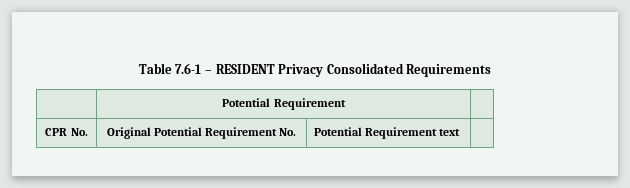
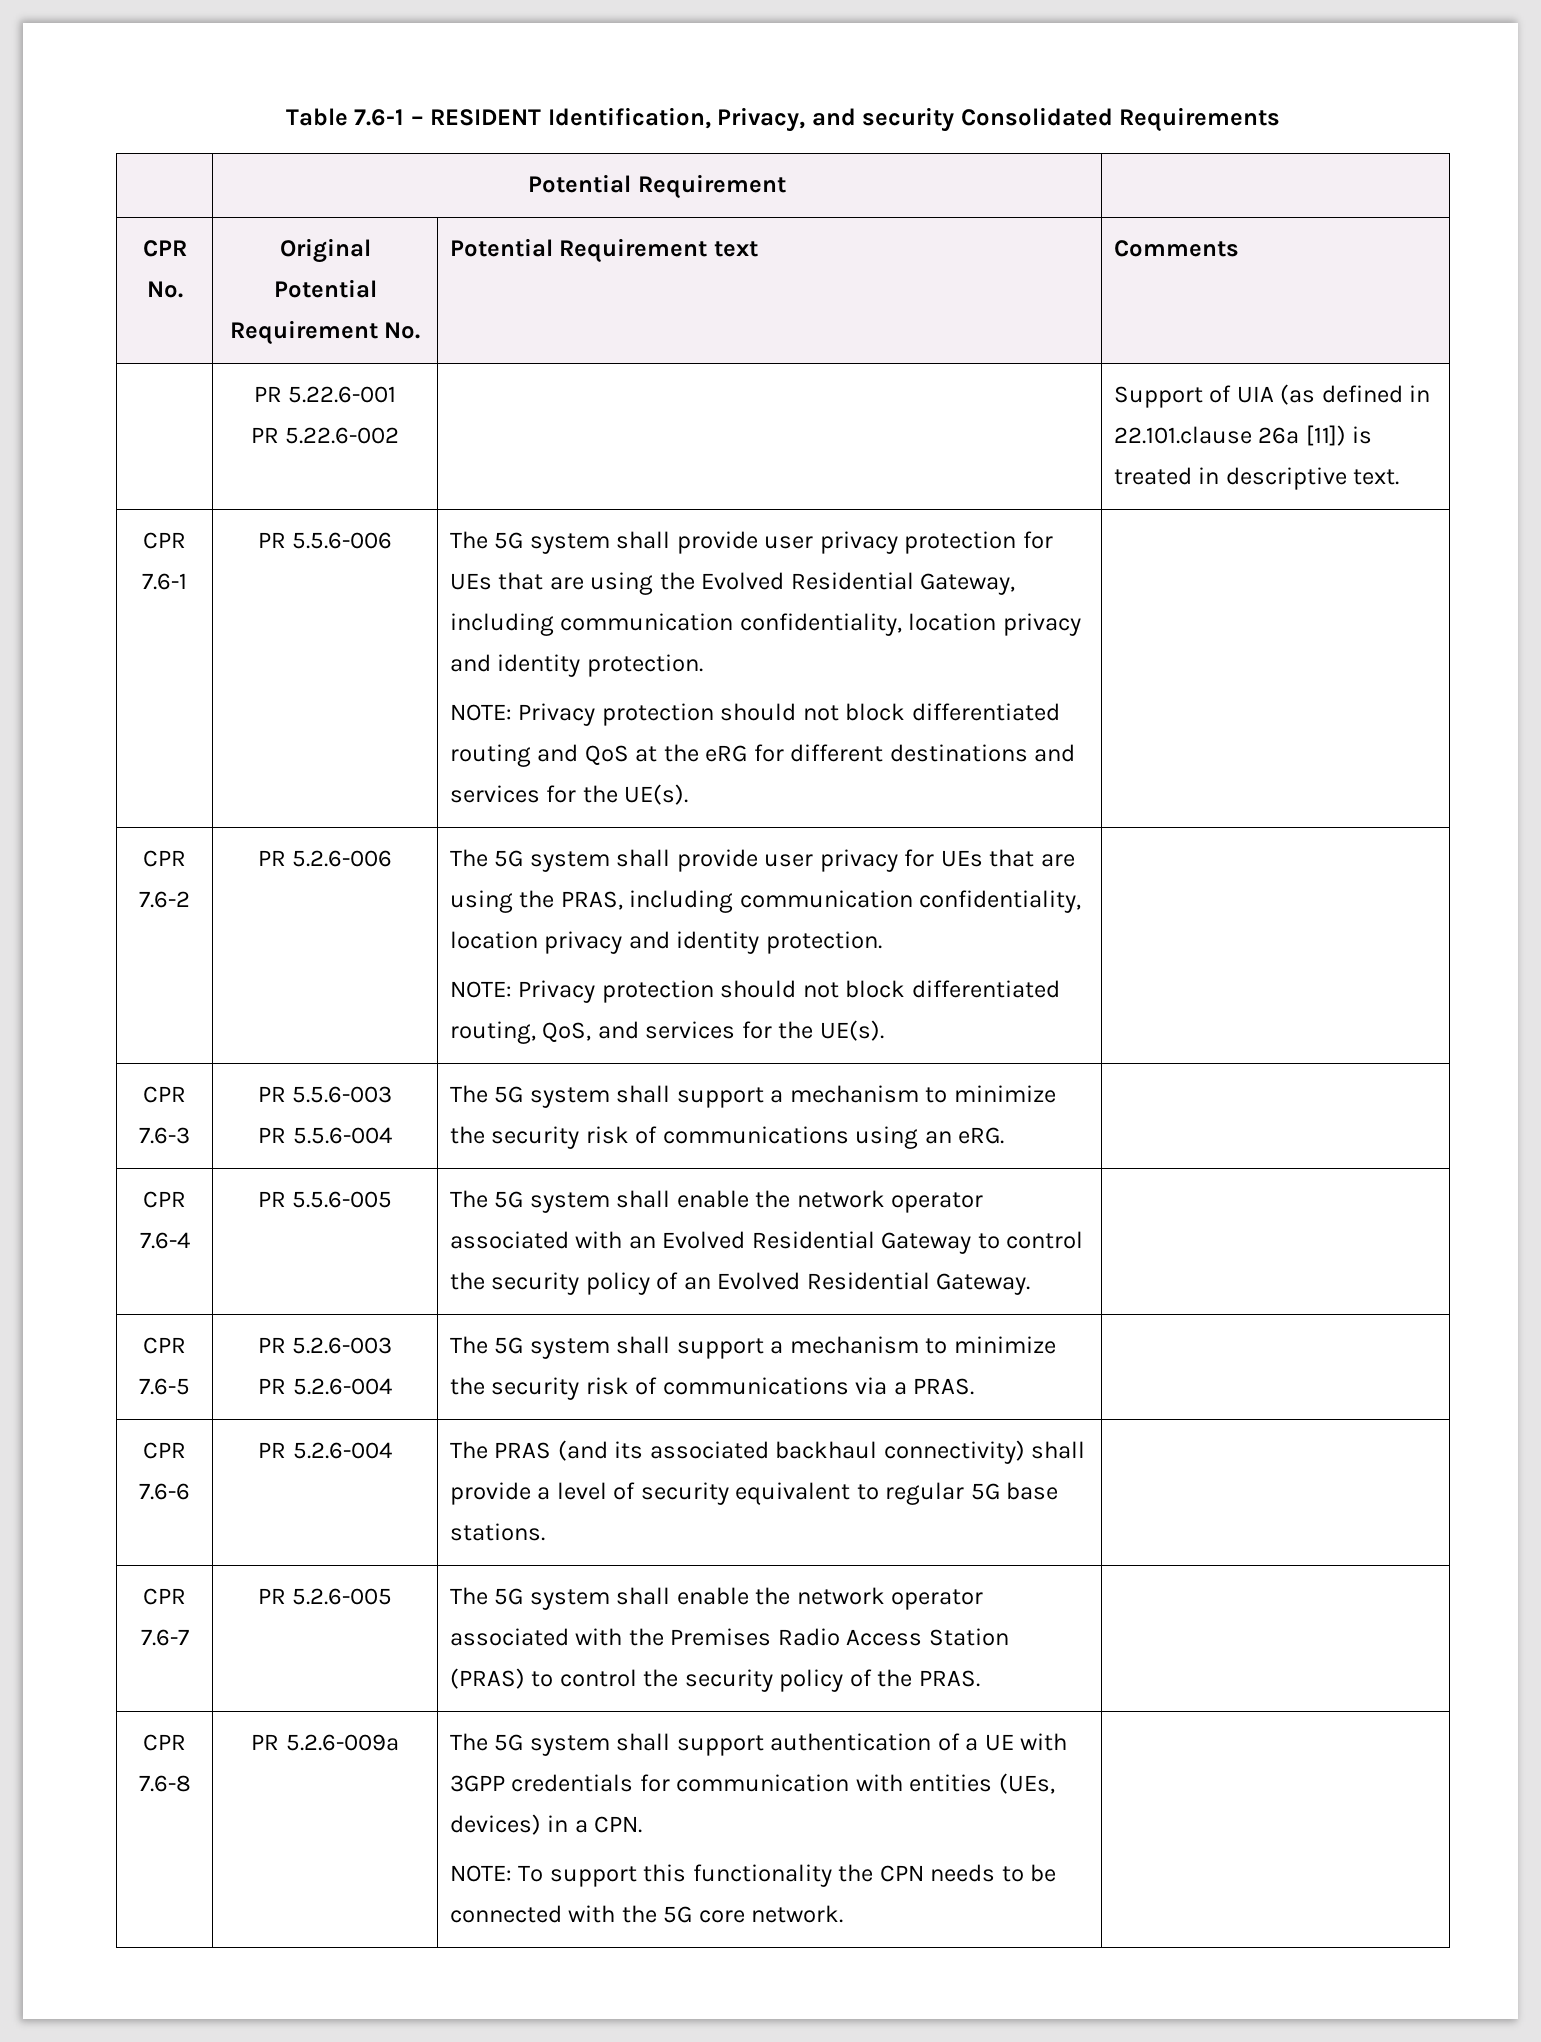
[278,64,324,77] Privacy -> [547,107,955,132] Identification, Privacy, and security
(461, 132) none -> [1113,240,1239,257] [253,386,397,403] [250,427,400,444] [1113,384,1431,408] [1113,425,1373,446] [1113,467,1400,490] [143,532,186,549] [142,573,187,590] [257,532,393,549] [449,531,1053,554] [449,572,1016,595] [449,613,1081,636] [449,654,703,677] [449,703,1060,726] [449,744,1076,767] [449,784,689,805] [143,850,186,867] [139,891,190,908] [257,850,393,867] [449,849,1075,872] [449,890,1082,913] [449,931,882,954] [449,980,1060,1003] [449,1020,884,1044] [143,1086,186,1103] [139,1127,190,1144] [257,1086,393,1103] [258,1127,392,1144] [449,1085,1056,1108] [449,1126,1005,1149] [143,1191,186,1208] [139,1232,190,1249] [257,1191,393,1208] [449,1190,984,1213] [449,1231,1084,1254] [449,1272,1031,1295] [143,1337,186,1354] [139,1378,190,1395] [257,1337,393,1354] [258,1378,392,1395] [449,1336,1056,1359] [449,1377,975,1400] [143,1442,186,1459] [139,1483,190,1500] [258,1442,392,1459] [449,1440,1086,1464] [449,1482,1059,1505] [449,1523,545,1541] [143,1588,186,1605] [140,1629,189,1646] [257,1588,393,1605] [449,1587,984,1610] [449,1628,1009,1646] [449,1668,980,1692] [143,1734,186,1751] [138,1775,191,1792] [251,1734,399,1751] [449,1733,1068,1756] [449,1773,1055,1794] [449,1814,643,1835] [449,1864,1057,1887] [449,1905,844,1923] | Comments // | PR 5.22.6-001 // PR 5.22.6-002 | | Support of UIA (as defined in 22.101.clause 26a [11]) is treated in descriptive text. // CPR 7.6-1 | PR 5.5.6-006 | The 5G system shall provide user privacy protection for UEs that are using the Evolved Residential Gateway, including communication confidentiality, location privacy and identity protection. // NOTE: Privacy protection should not block differentiated routing and QoS at the eRG for different destinations and services for the UE(s). | // CPR 7.6-2 | PR 5.2.6-006 | The 5G system shall provide user privacy for UEs that are using the PRAS, including communication confidentiality, location privacy and identity protection. // NOTE: Privacy protection should not block differentiated routing, QoS, and services for the UE(s). | // CPR 7.6-3 | PR 5.5.6-003 // PR 5.5.6-004 | The 5G system shall support a mechanism to minimize the security risk of communications using an eRG. | // CPR 7.6-4 | PR 5.5.6-005 | The 5G system shall enable the network operator associated with an Evolved Residential Gateway to control the security policy of an Evolved Residential Gateway. | // CPR 7.6-5 | PR 5.2.6-003 // PR 5.2.6-004 | The 5G system shall support a mechanism to minimize the security risk of communications via a PRAS. | // CPR 7.6-6 | PR 5.2.6-004 | The PRAS (and its associated backhaul connectivity) shall provide a level of security equivalent to regular 5G base stations. | // CPR 7.6-7 | PR 5.2.6-005 | The 5G system shall enable the network operator associated with the Premises Radio Access Station (PRAS) to control the security policy of the PRAS. | // CPR 7.6-8 | PR 5.2.6-009a | The 5G system shall support authentication of a UE with 3GPP credentials for communication with entities (UEs, devices) in a CPN. // NOTE: To support this functionality the CPN needs to be connected with the 5G core network.

